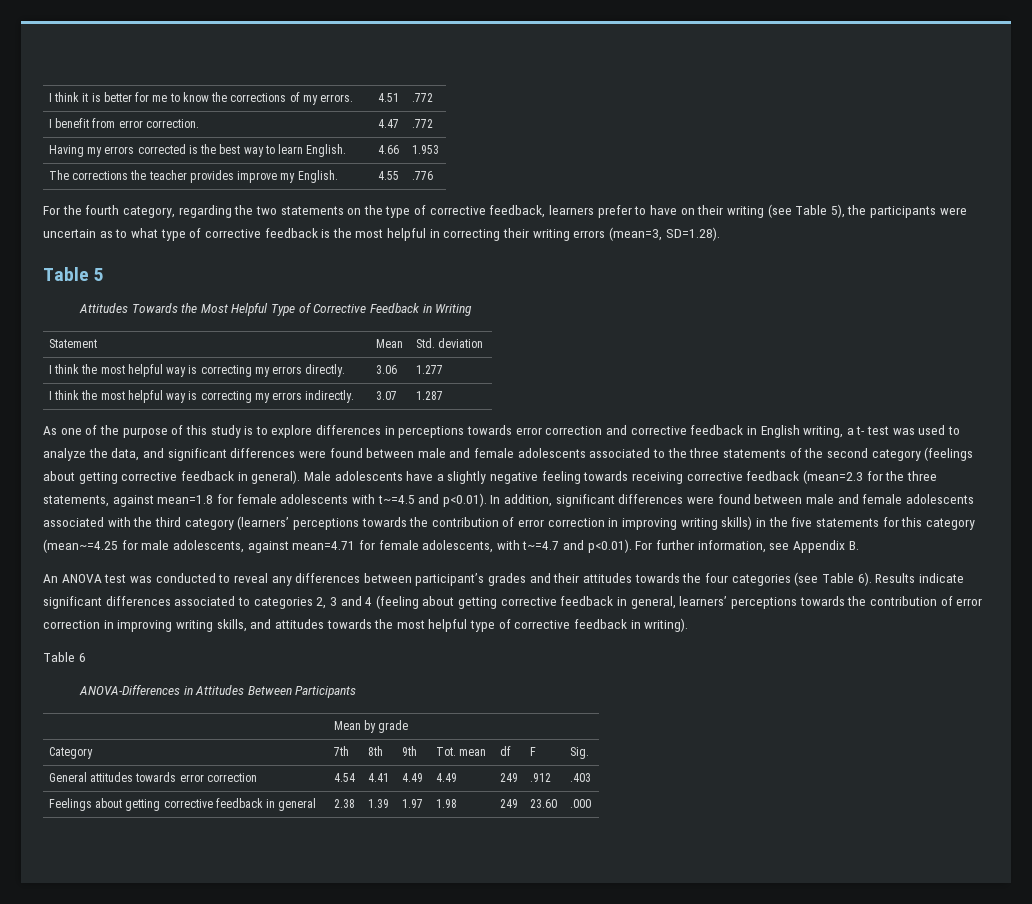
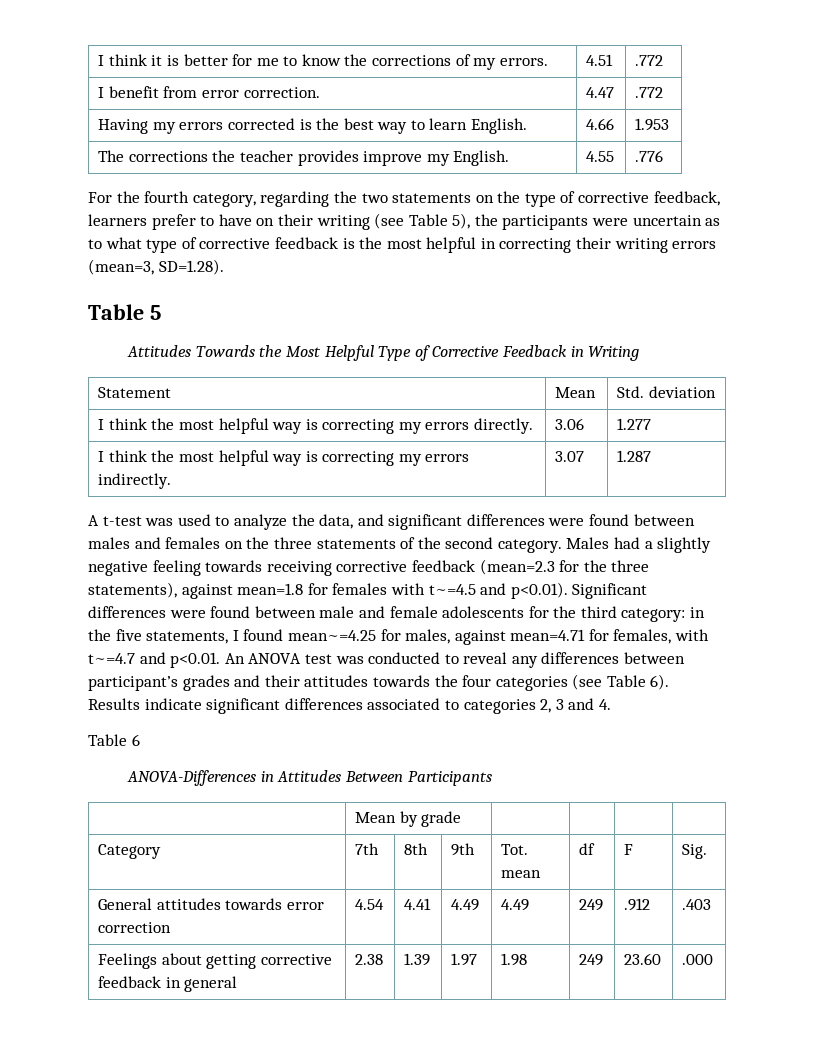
[43,425,890,438] As one of the purpose of this study is to explore differences in perceptions towards error correction and corrective feedback in English writing, a t- test -> [88,515,142,526] A t-test
[417,448,666,458] male and female adolescents associated to -> [88,537,243,549] males and females on
[871,447,974,461] [43,470,434,484] category (feelings about getting corrective feedback in general). Male adolescents have -> [497,537,641,553] category. Males had
[43,495,109,507] statements, -> [88,582,177,598] statements),
[236,494,349,504] female adolescents -> [332,583,388,595] females
[490,494,974,507] [43,516,975,530] [43,539,244,553] In addition, significant differences were found between male and female adolescents associated with the third category (learners’ perceptions towards the contribution of error correction in improving writing skills) in the five statements for this category (mean~=4.25 for male adolescents, -> [572,583,648,599] [88,606,706,622] [88,629,451,644] Significant differences were found between male and female adolescents for the third category: in the five statements, I found mean~=4.25 for males,
[378,540,494,553] female adolescents, -> [613,629,672,644] females,
[587,539,859,553] p<0.01). For further information, see Appendix B. // -> [170,652,221,668] p<0.01.
[365,595,983,609] [43,618,689,632] 4 (feeling about getting corrective feedback in general, learners’ perceptions towards the contribution of error correction in improving writing skills, and attitudes towards the most helpful type of corrective feedback in writing). -> [598,699,611,710] 4.

